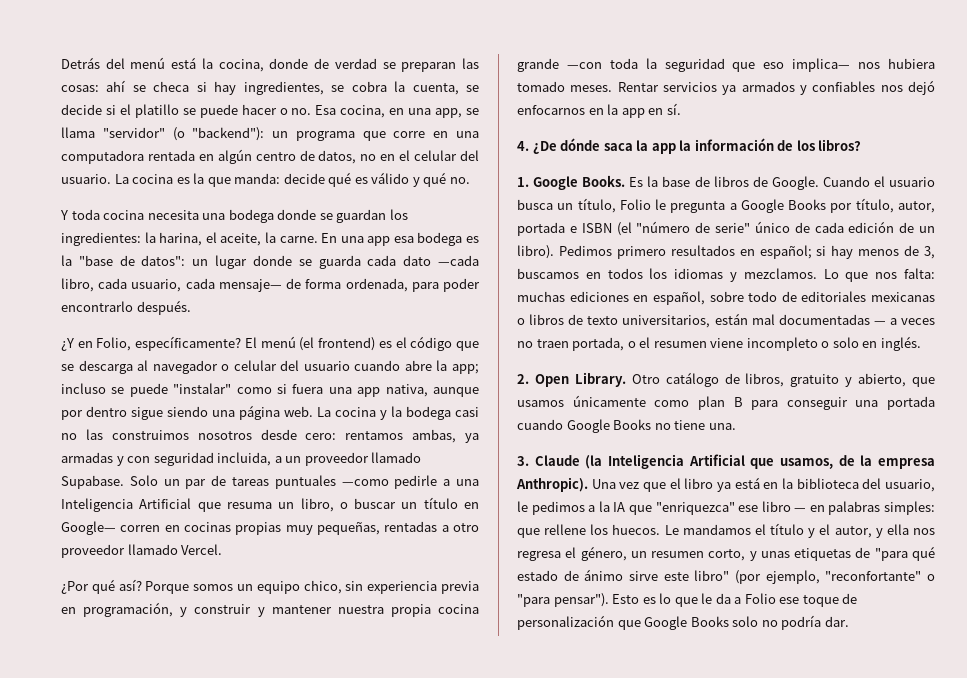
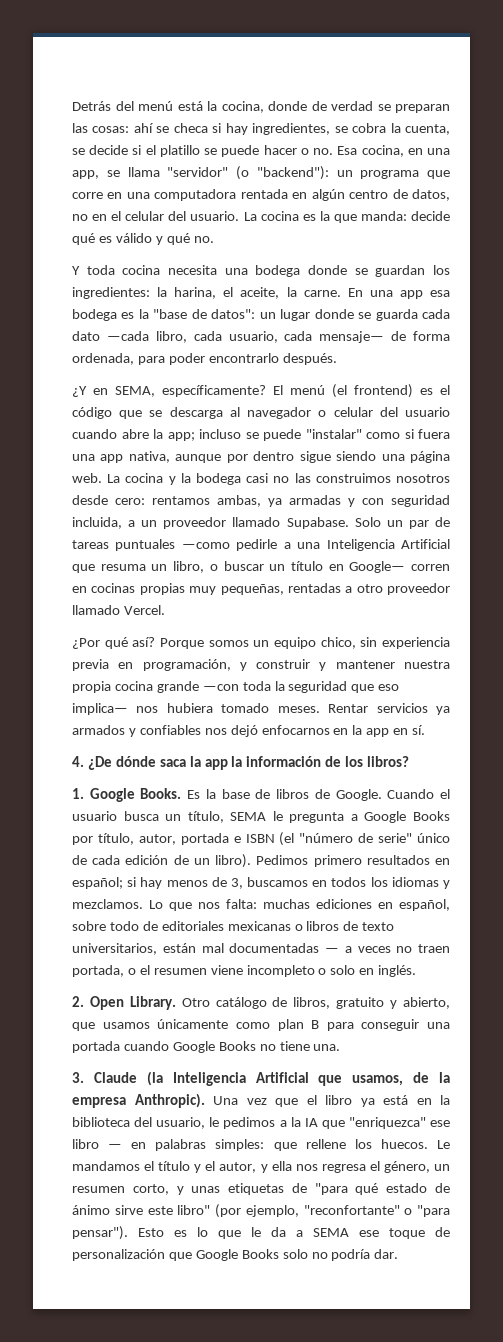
[96,337,132,351] Folio, -> [115,386,155,397] SEMA,
[619,199,651,210] Folio -> [230,812,267,821] SEMA
[744,593,776,604] Folio -> [313,1228,349,1237] SEMA

